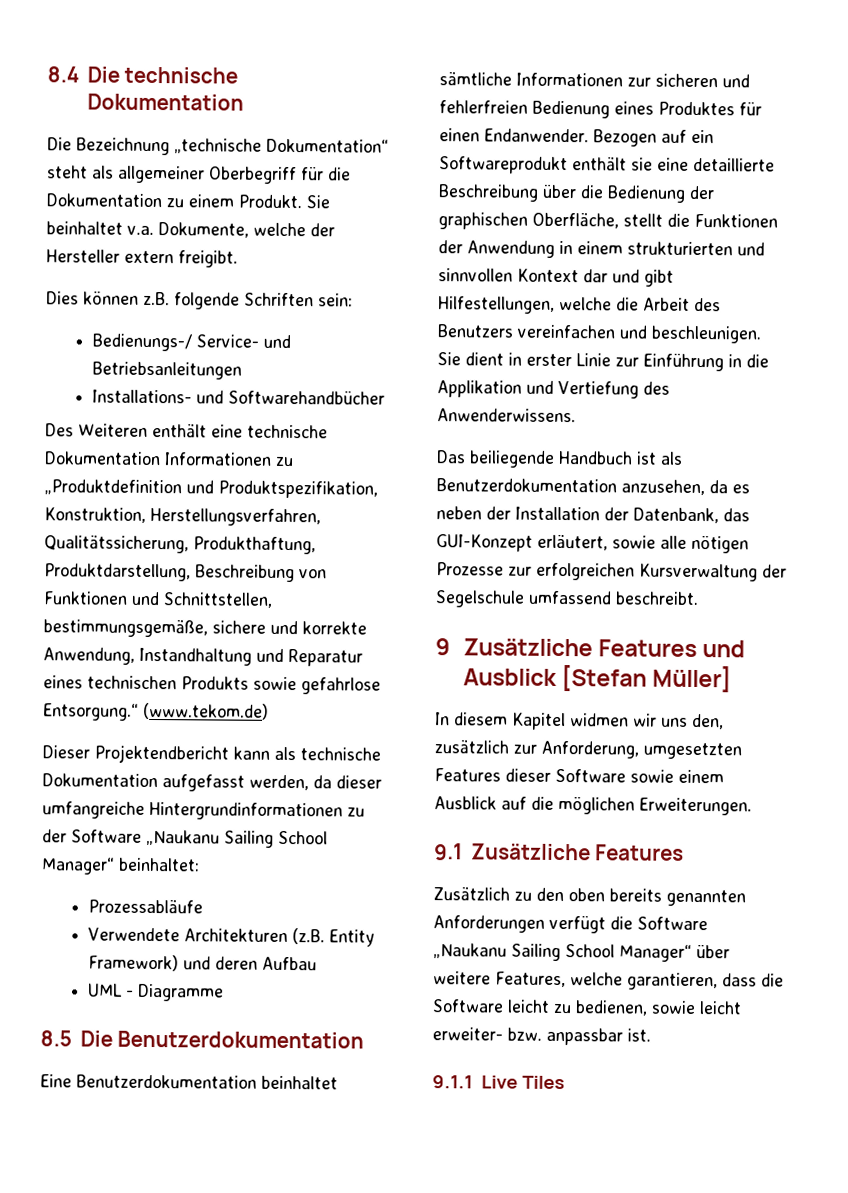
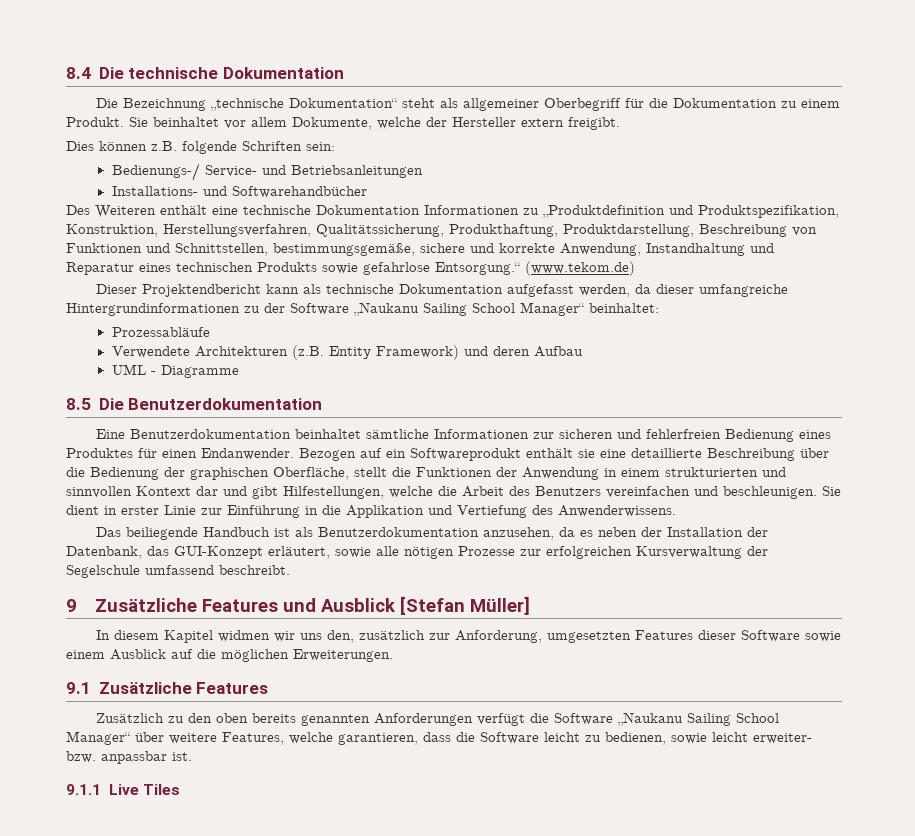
[127,225,154,236] v.a. -> [224,117,287,129] vor allem

